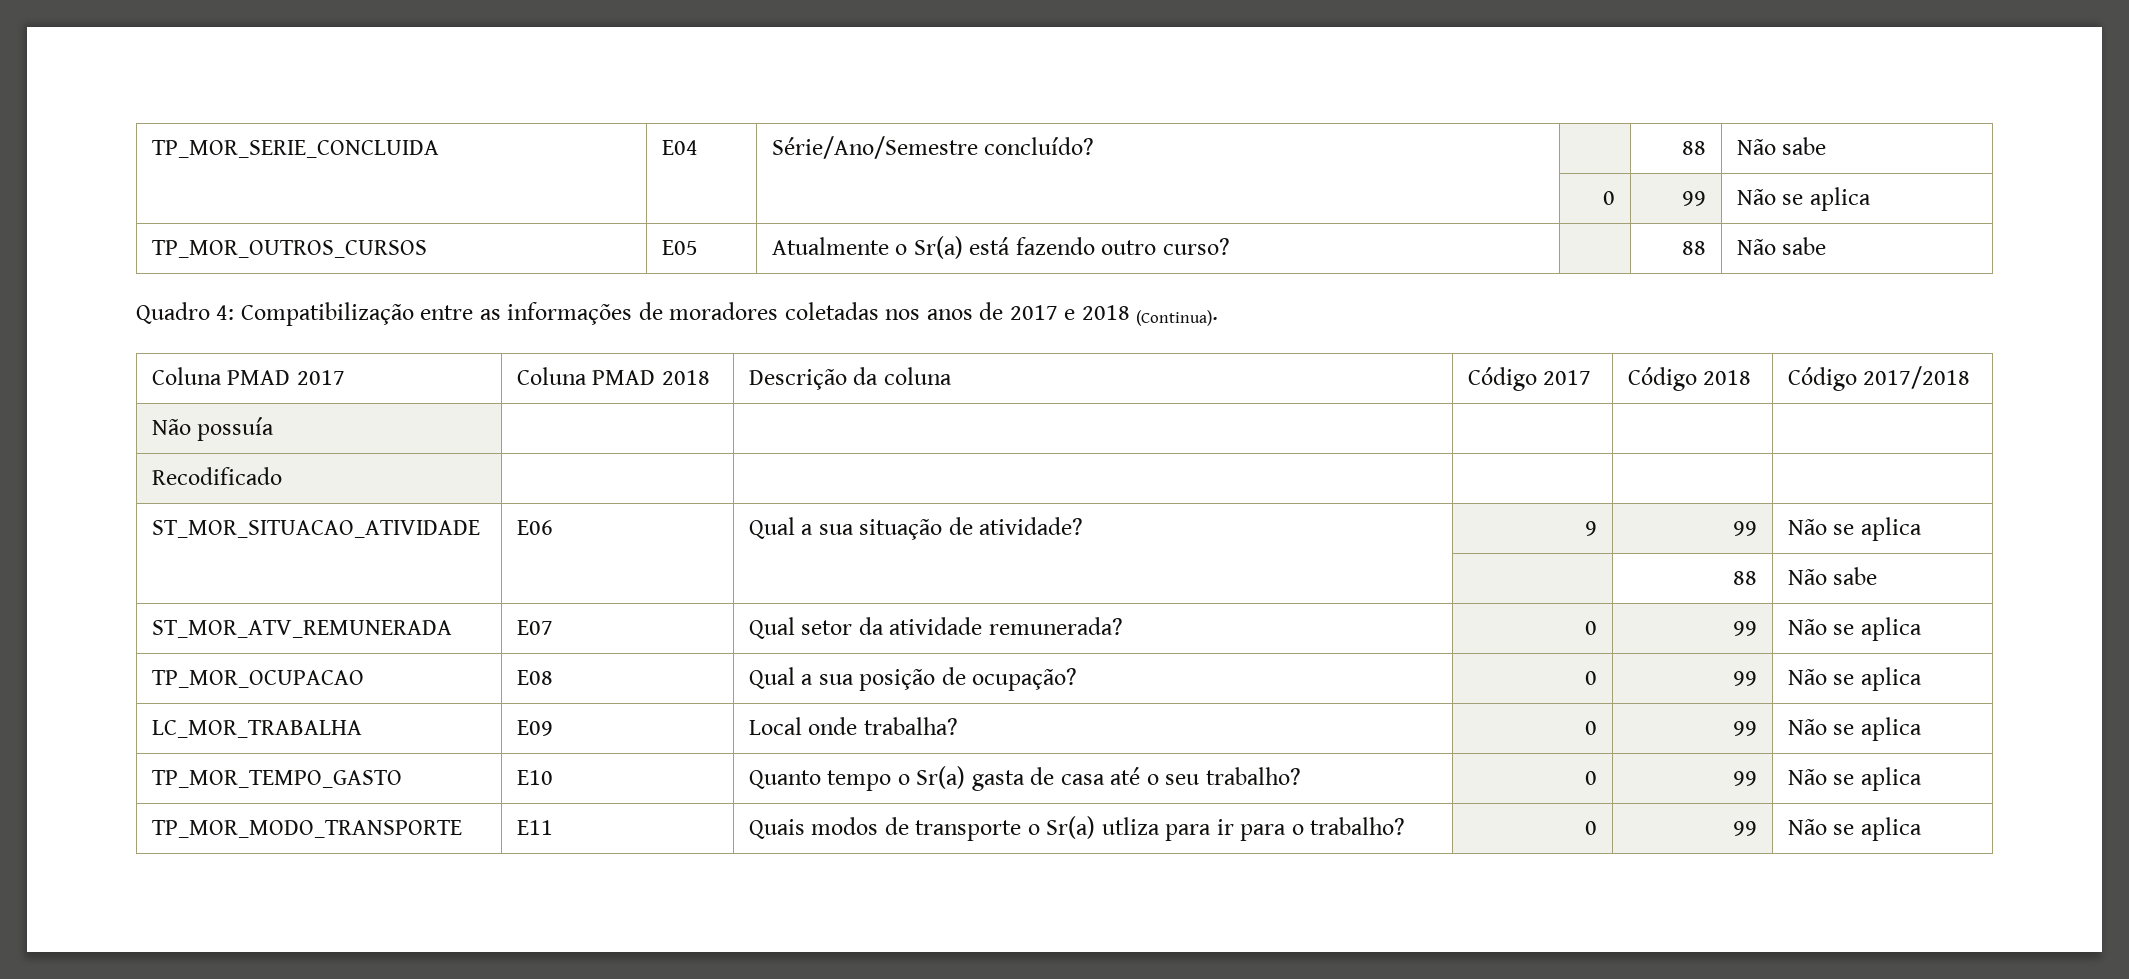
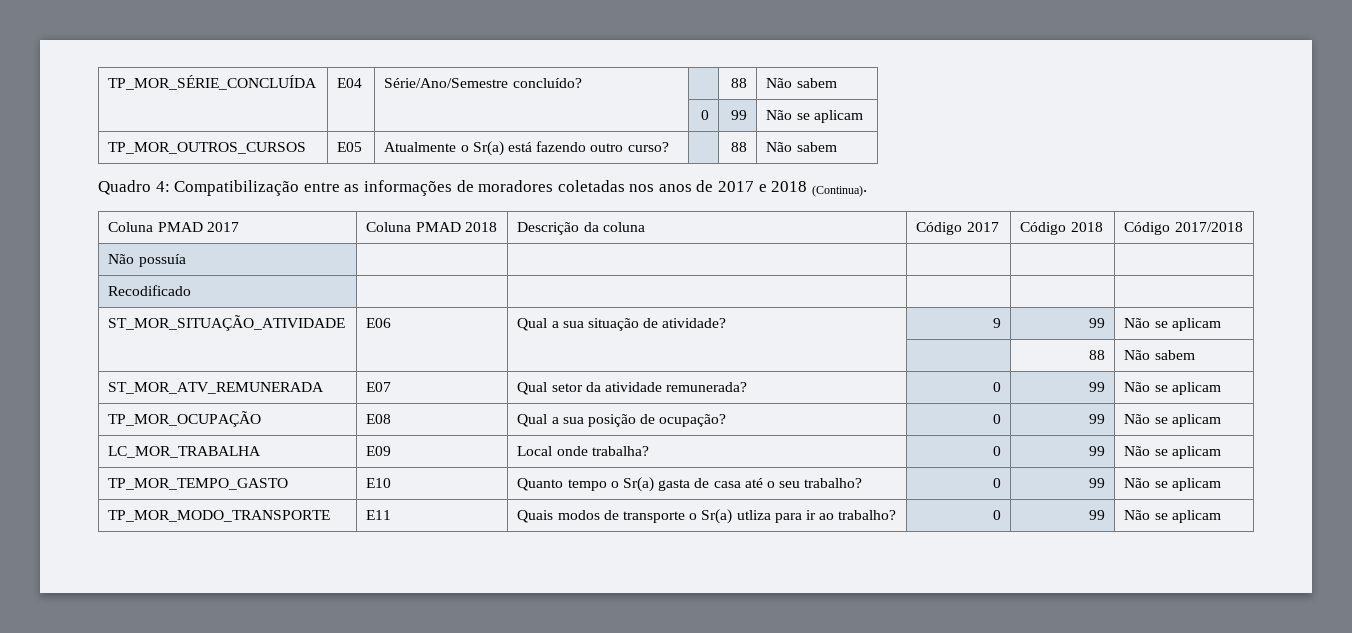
[151,140,439,158] TP_MOR_SERIE_CONCLUIDA -> [108,75,318,90] TP_MOR_SÉRIE_CONCLUÍDA
[1782,137,1827,155] [1603,191,1616,205] [1682,191,1707,206] [1736,187,1871,211] sabe // | | | 0 | 99 | Não se aplica -> [796,78,837,88] [700,110,709,120] [730,110,747,120] [766,110,863,123] sabem // | | | 0 | 99 | Não se aplicam
[1782,237,1827,255] sabe -> [796,142,837,152] sabem
[151,520,480,538] ST_MOR_SITUACAO_ATIVIDADE -> [108,315,346,331] ST_MOR_SITUAÇÃO_ATIVIDADE
[1860,517,1922,541] [1733,571,1758,585] [1787,567,1878,585] aplica // | | | | 88 | Não sabe -> [1171,318,1221,331] [1088,350,1105,360] [1124,350,1195,360] aplicam // | | | | 88 | Não sabem
[1860,617,1922,641] [151,670,364,688] aplica // TP_MOR_OCUPACAO -> [1171,382,1221,395] [108,411,262,427] aplicam // TP_MOR_OCUPAÇÃO
[1860,667,1922,691] aplica -> [1171,414,1221,427] aplicam
[1860,717,1922,741] aplica -> [1171,446,1221,459] aplicam
[1860,767,1922,791] aplica -> [1171,478,1221,491] aplicam
[1240,817,1406,841] [1585,821,1598,835] [1733,821,1758,836] [1787,817,1922,841] para o trabalho? | 0 | 99 | Não se aplica -> [819,510,897,520] [992,510,1001,520] [1088,510,1105,520] [1124,510,1221,523] ao trabalho? | 0 | 99 | Não se aplicam

